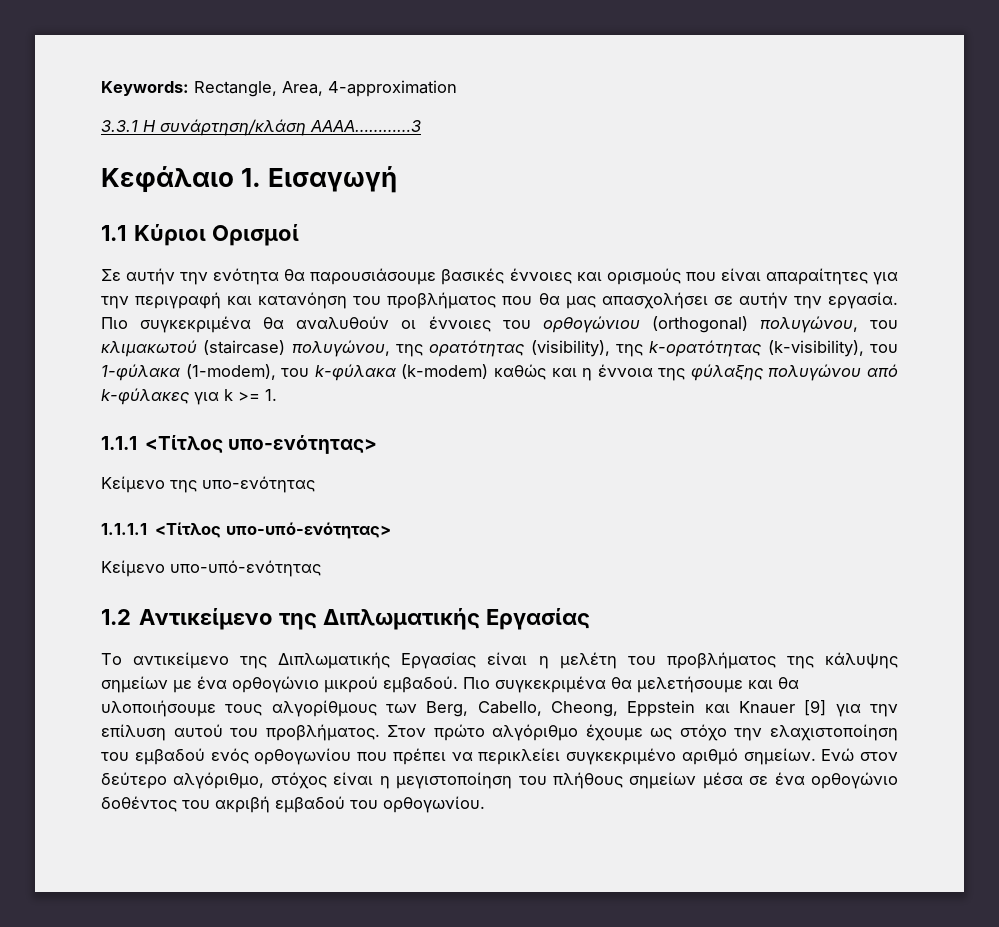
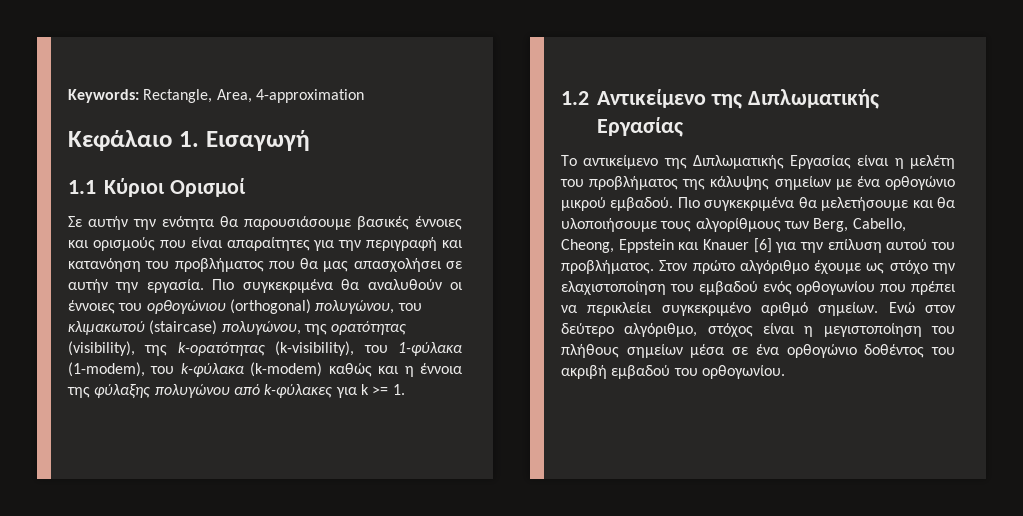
[101,119,421,136] // 3.3.1 Η συνάρτηση/κλάση ΑΑΑΑ…………3 -> (364, 96) none
[101,435,378,454] [101,476,315,493] [101,522,391,539] [101,560,321,577] // 1.1.1 <Τίτλος υπο-ενότητας> // Κείμενο της υπο-ενότητας // 1.1.1.1 <Τίτλος υπο-υπό-ενότητας> // Κείμενο υπο-υπό-ενότητας -> (405, 389) none
[804,700,827,716] [9] -> [753,238,772,253] [6]

